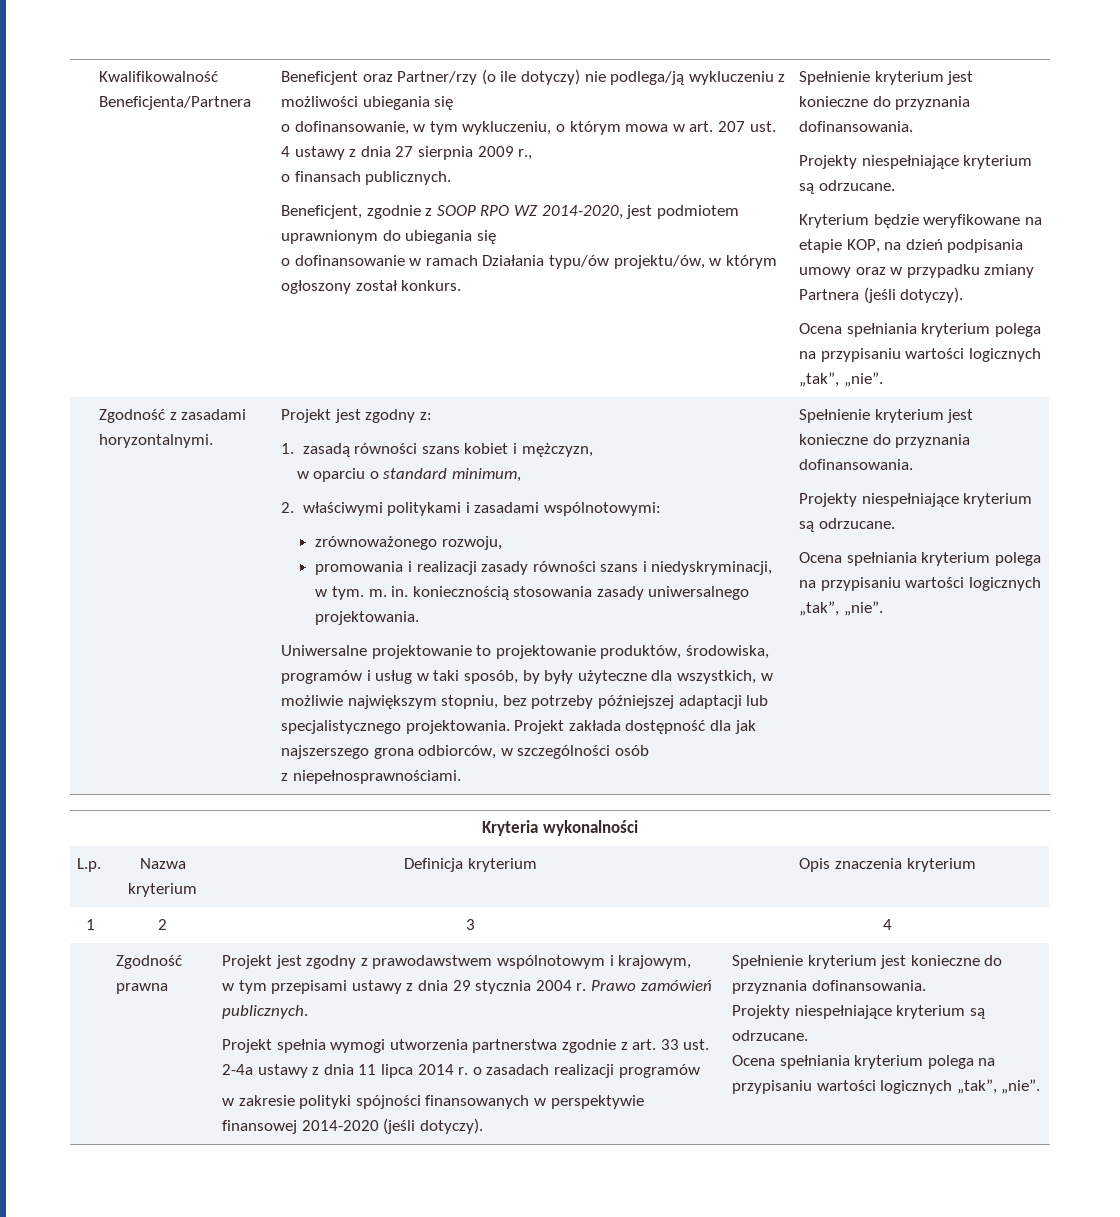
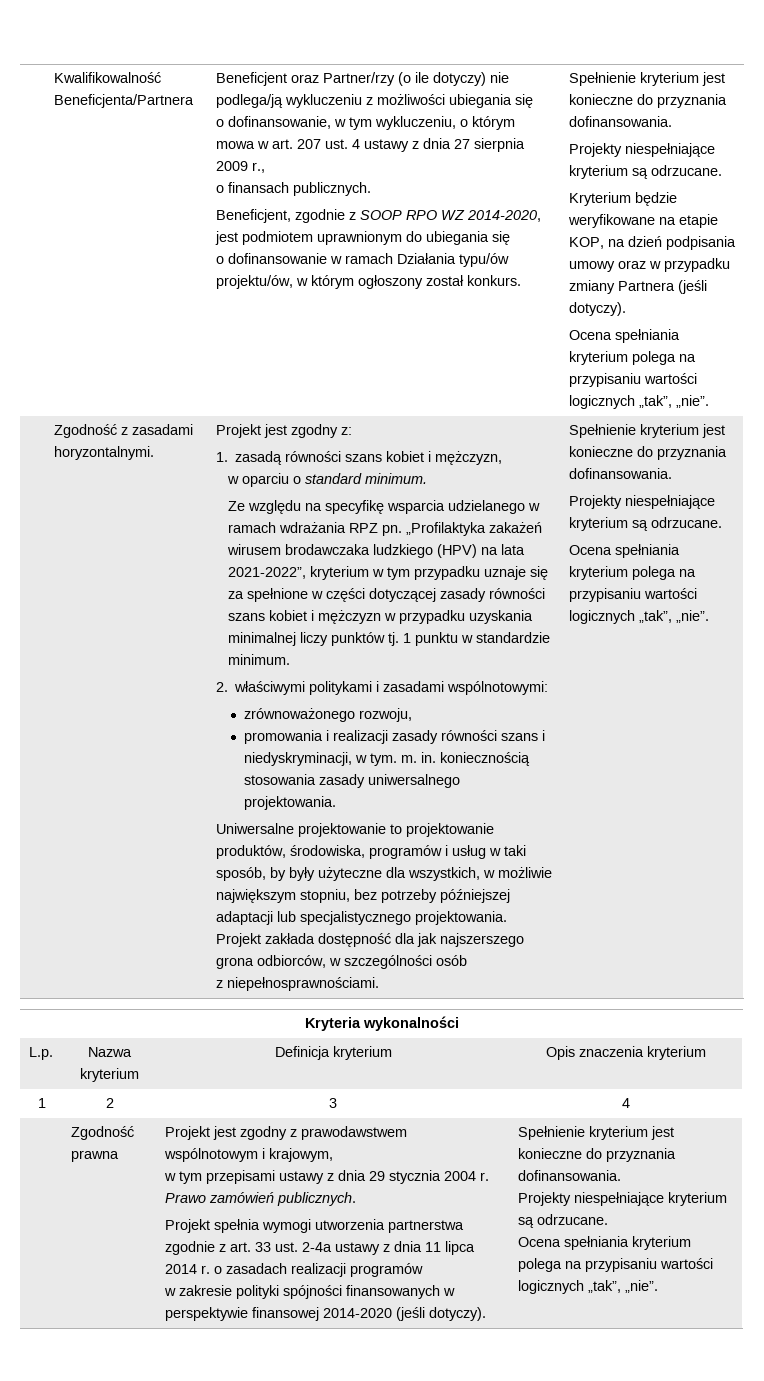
[451,468,521,482] minimum, -> [364,473,427,484] [227,500,540,514] [227,522,542,536] [226,544,525,558] [227,566,548,580] [227,588,545,602] [227,610,533,624] [227,632,550,646] [227,654,290,665] minimum. // Ze względu na specyfikę wsparcia udzielanego w ramach wdrażania RPZ pn. „Profilaktyka zakażeń wirusem brodawczaka ludzkiego (HPV) na lata 2021-2022”, kryterium w tym przypadku uznaje się za spełnione w części dotyczącej zasady równości szans kobiet i mężczyzn w przypadku uzyskania minimalnej liczy punktów tj. 1 punktu w standardzie minimum.

